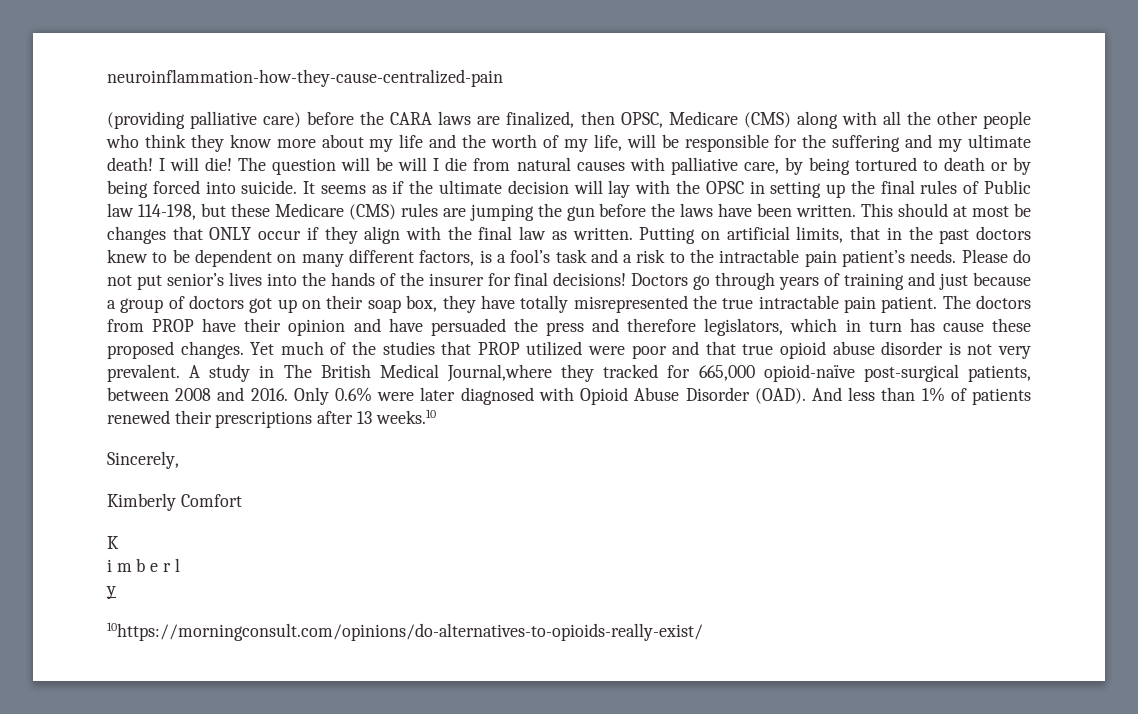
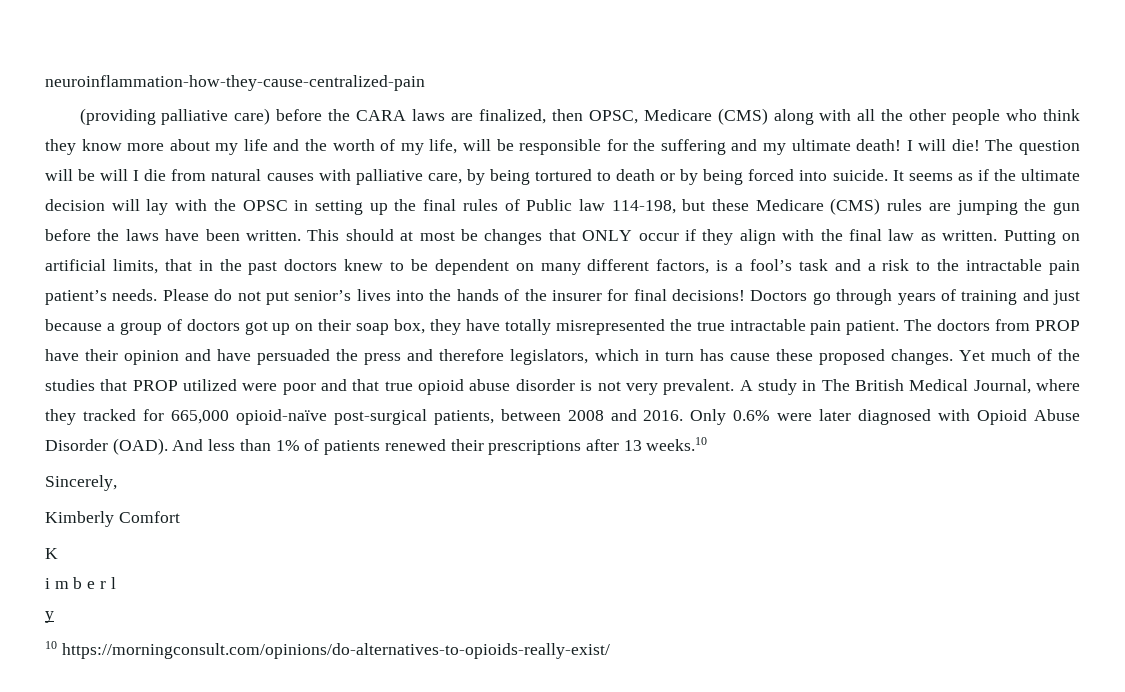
[447,364,552,382] Journal,where -> [973,379,1080,394] Journal, where
[107,622,703,641] 10https://morningconsult.com/opinions/do-alternatives-to-opioids-really-exist/ -> [45,641,610,659] 10 https://morningconsult.com/opinions/do-alternatives-to-opioids-really-exist/

